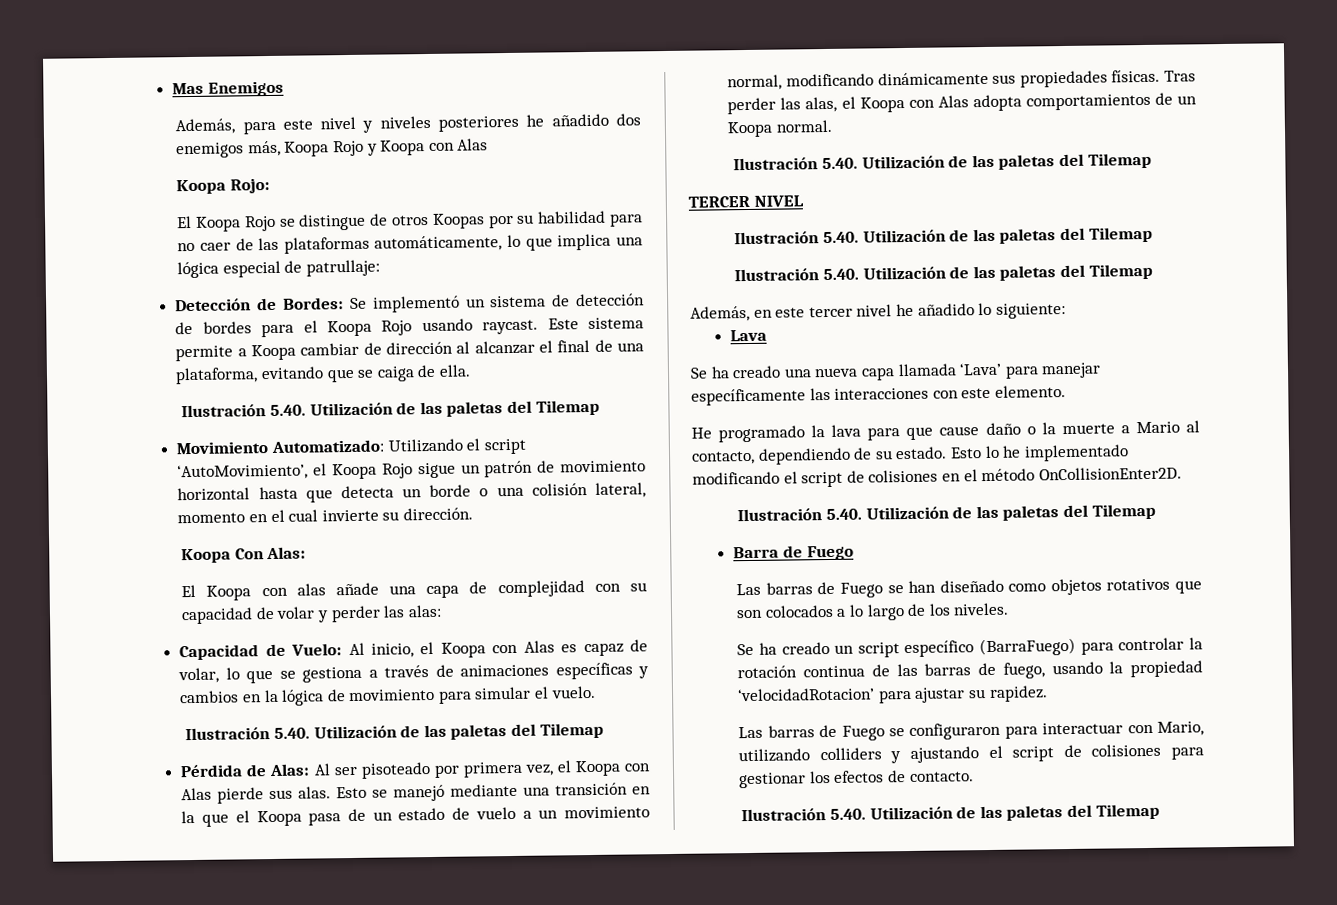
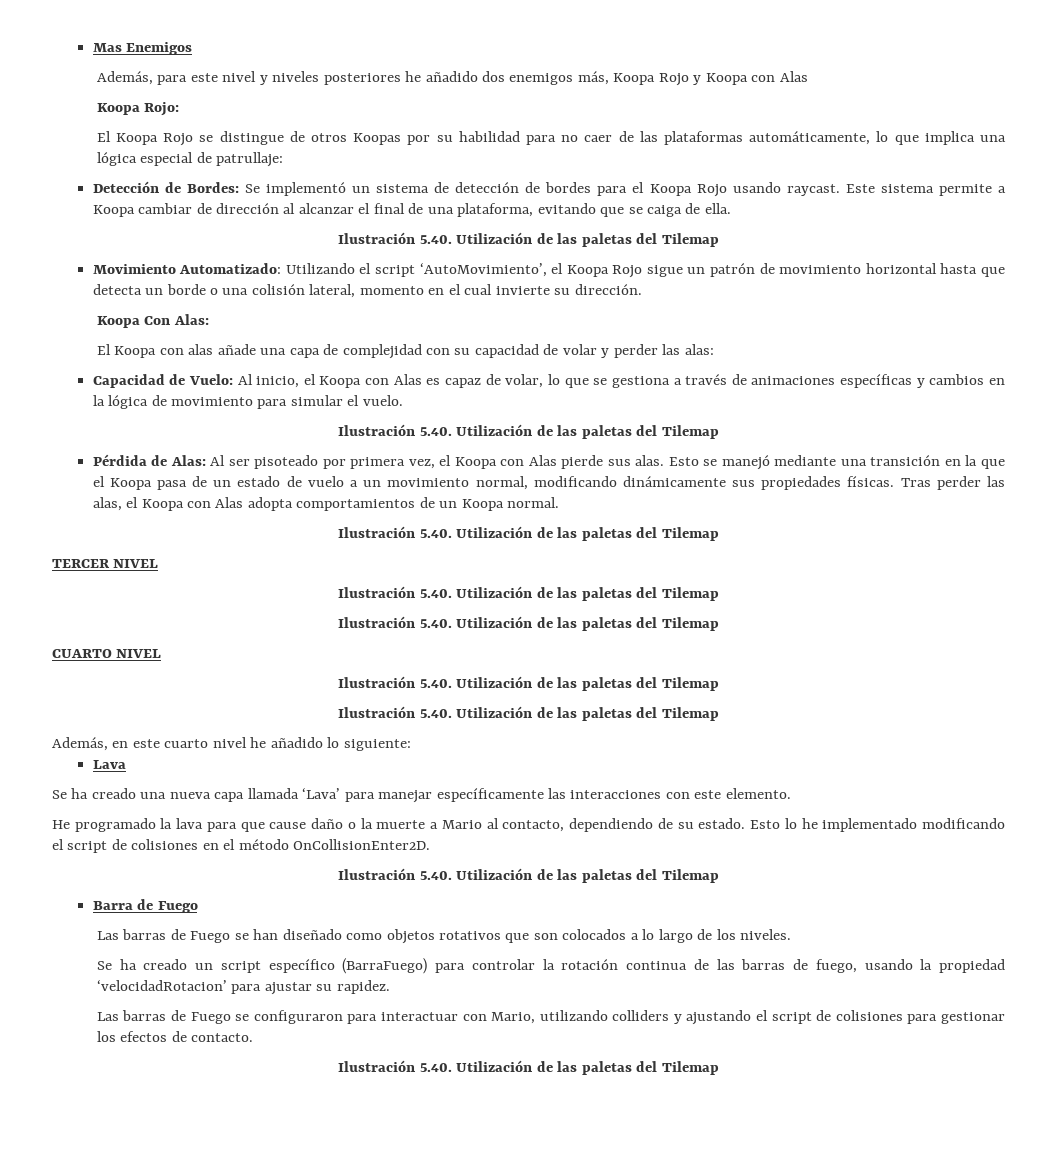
(1153, 271) none -> [52,649,162,658] [338,676,719,691] [338,706,719,721] // CUARTO NIVEL // Ilustración 5.40. Utilización de las paletas del Tilemap // Ilustración 5.40. Utilización de las paletas del Tilemap
[808,306,853,318] tercer -> [164,739,209,748] cuarto

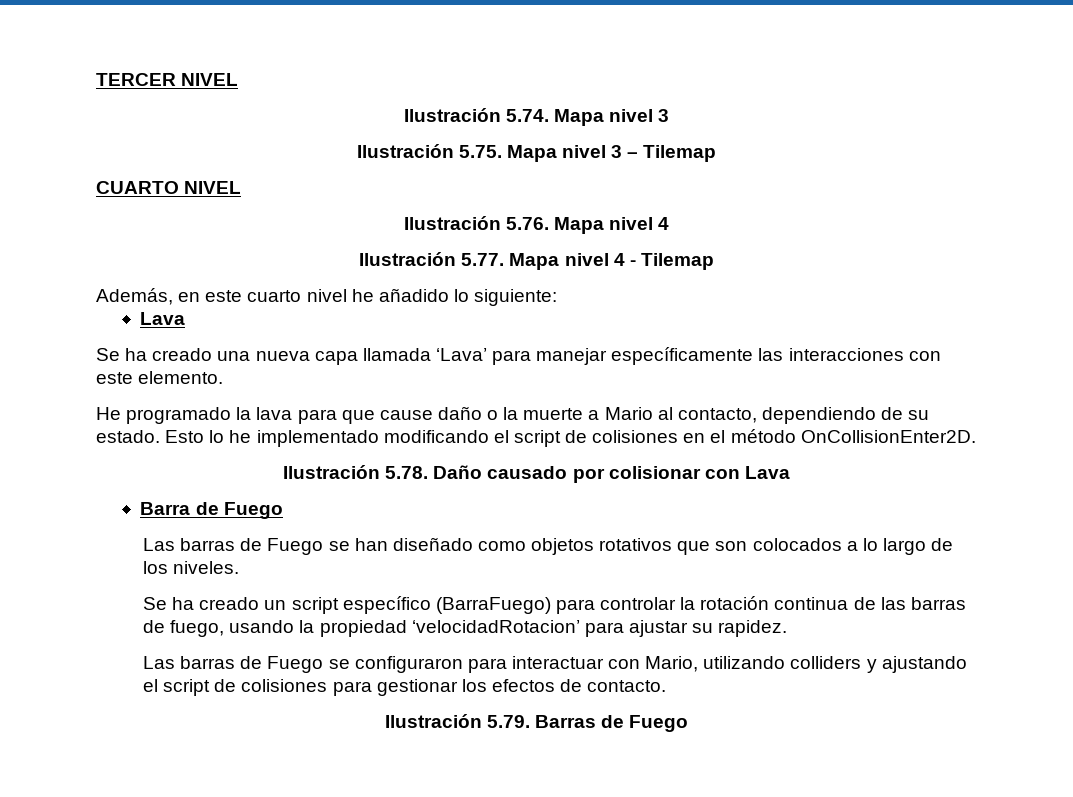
[92,42,193,55] [96,71,808,86] [96,102,180,116] [96,131,1007,146] [96,152,284,167] [92,181,1006,197] [92,203,731,217] [338,232,719,247] [92,263,1005,278] [92,284,642,298] [96,314,209,328] [96,344,714,359] [92,374,1006,388] [92,395,403,409] [338,424,719,439] [92,454,1006,470] [92,476,1005,490] [92,497,560,511] [338,526,719,541] [52,559,159,568] [338,586,719,601] [338,616,719,631] [52,649,162,658] [338,676,719,691] [338,706,658,721] Mas Enemigos // Además, para este nivel y niveles posteriores he añadido dos enemigos más, Koopa Rojo y Koopa con Alas // Koopa Rojo: // El Koopa Rojo se distingue de otros Koopas por su habilidad para no caer de las plataformas automáticamente, lo que implica una lógica especial de patrullaje: // Detección de Bordes: Se implementó un sistema de detección de bordes para el Koopa Rojo usando raycast. Este sistema permite a Koopa cambiar de dirección al alcanzar el final de una plataforma, evitando que se caiga de ella. // Ilustración 5.40. Utilización de las paletas del Tilemap // Movimiento Automatizado: Utilizando el script ‘AutoMovimiento’, el Koopa Rojo sigue un patrón de movimiento horizontal hasta que detecta un borde o una colisión lateral, momento en el cual invierte su dirección. // Koopa Con Alas: // El Koopa con alas añade una capa de complejidad con su capacidad de volar y perder las alas: // Capacidad de Vuelo: Al inicio, el Koopa con Alas es capaz de volar, lo que se gestiona a través de animaciones específicas y cambios en la lógica de movimiento para simular el vuelo. // Ilustración 5.40. Utilización de las paletas del Tilemap // Pérdida de Alas: Al ser pisoteado por primera vez, el Koopa con Alas pierde sus alas. Esto se manejó mediante una transición en la que el Koopa pasa de un estado de vuelo a un movimiento normal, modificando dinámicamente sus propiedades físicas. Tras perder las alas, el Koopa con Alas adopta comportamientos de un Koopa normal. // Ilustración 5.40. Utilización de las paletas del Tilemap // TERCER NIVEL // Ilustración 5.40. Utilización de las paletas del Tilemap // Ilustración 5.40. Utilización de las paletas del Tilemap // CUARTO NIVEL // Ilustración 5.40. Utilización de las paletas del Tilemap // Ilustración 5.40. Utilización de las paletas del -> [96,73,239,86] [403,108,670,126] [356,144,717,162] [96,181,242,194] [403,216,670,234] [359,252,636,270] TERCER NIVEL // Ilustración 5.74. Mapa nivel 3 // Ilustración 5.75. Mapa nivel 3 – Tilemap // CUARTO NIVEL // Ilustración 5.76. Mapa nivel 4 // Ilustración 5.77. Mapa nivel 4 -
[419,868,719,883] 5.40. Utilización de las paletas del Tilemap -> [385,465,790,483] 5.78. Daño causado por colisionar con Lava
[419,1060,719,1075] 5.40. Utilización de las paletas del Tilemap -> [486,715,689,732] 5.79. Barras de Fuego

